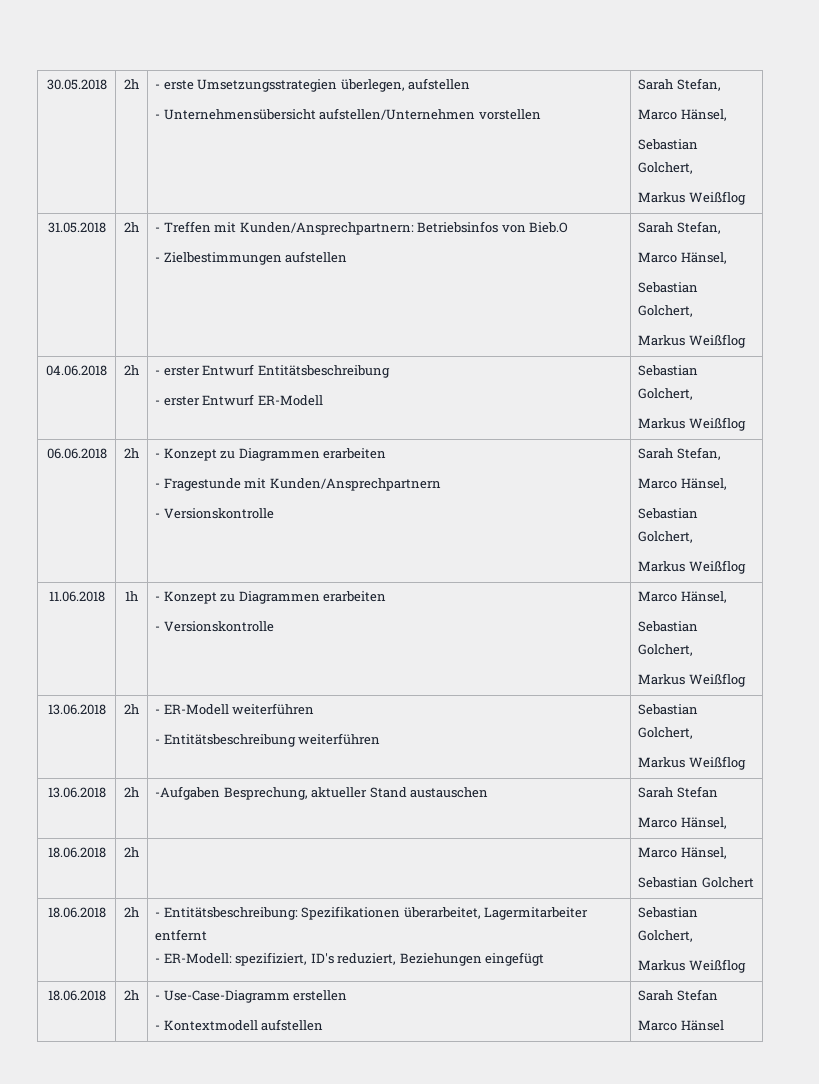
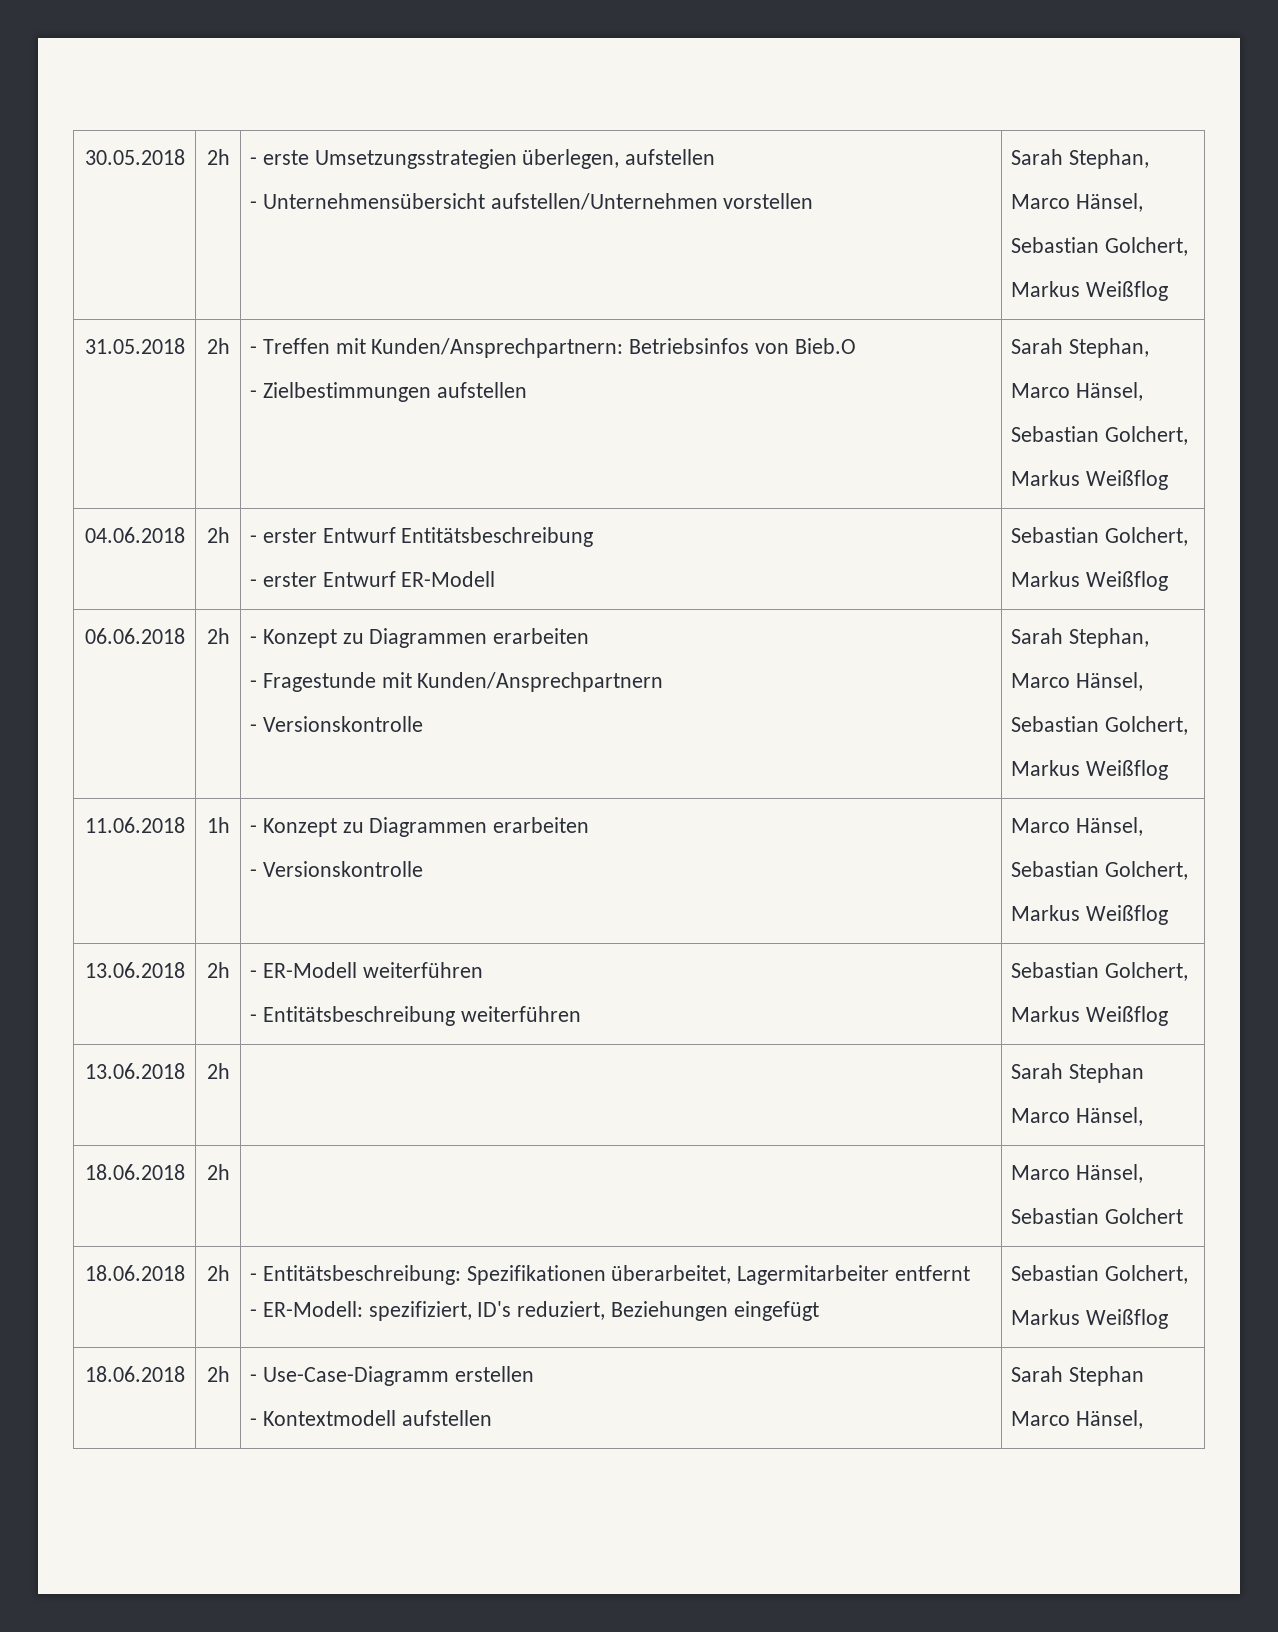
[676,78,721,91] Stefan, -> [1068,149,1149,169] Stephan,
[676,221,721,234] Stefan, -> [1068,338,1149,358] Stephan,
[676,447,721,460] Stefan, -> [1068,628,1149,648] Stephan,
[155,786,489,800] [638,786,718,798] -Aufgaben Besprechung, aktueller Stand austauschen | Sarah Stefan -> [1011,1063,1144,1083] | Sarah Stephan
[676,989,718,1001] [638,1020,724,1031] Stefan // Marco Hänsel -> [1068,1366,1144,1386] [1011,1410,1143,1429] Stephan // Marco Hänsel,

